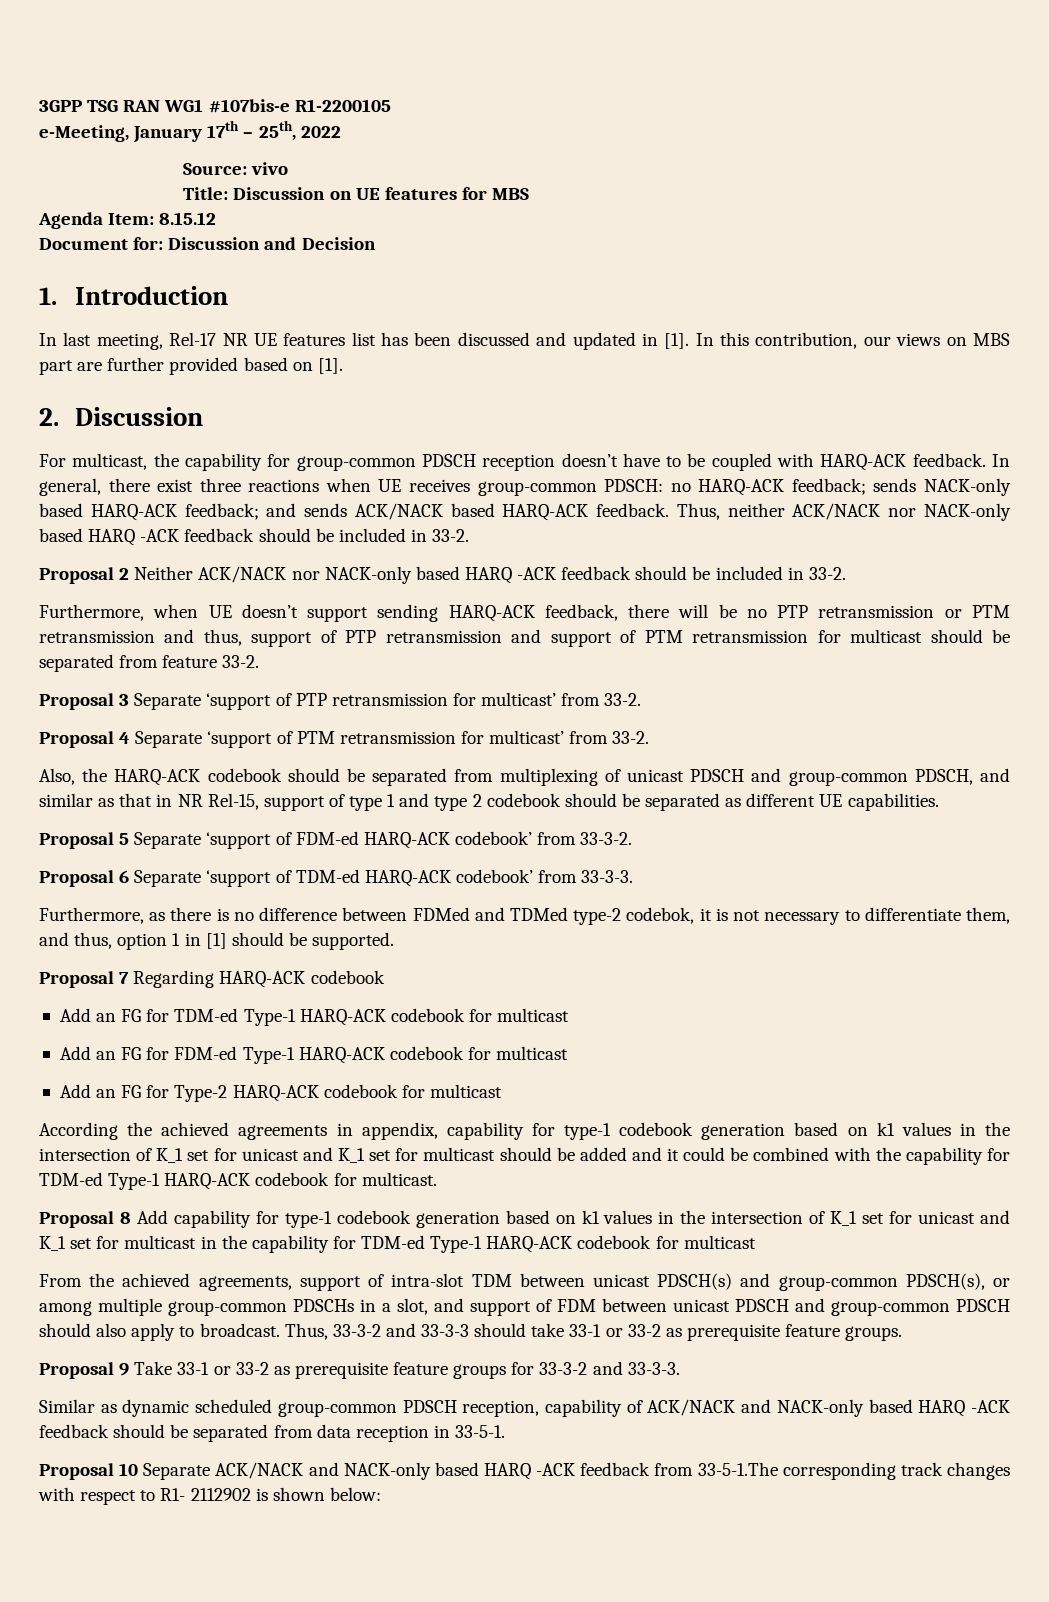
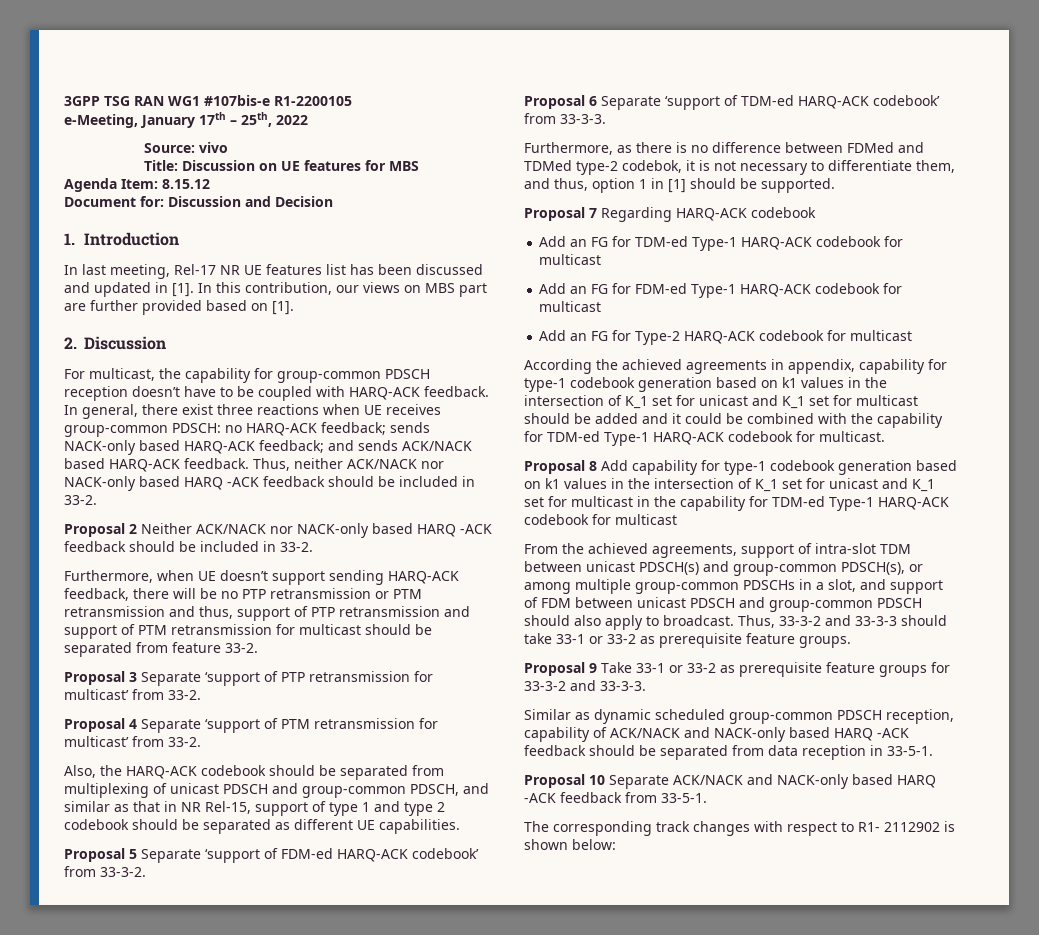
[697,1462,778,1476] 33-5-1.The -> [661,793,707,803] [524,821,549,832] 33-5-1. // The

